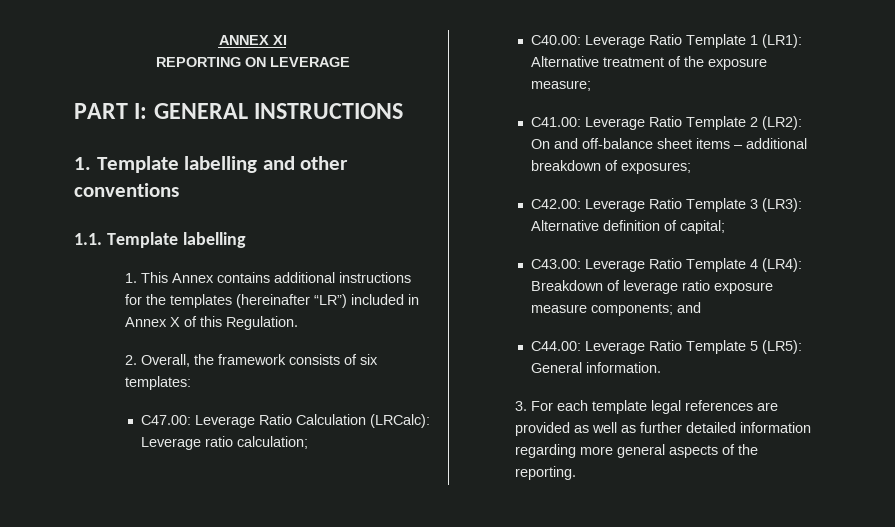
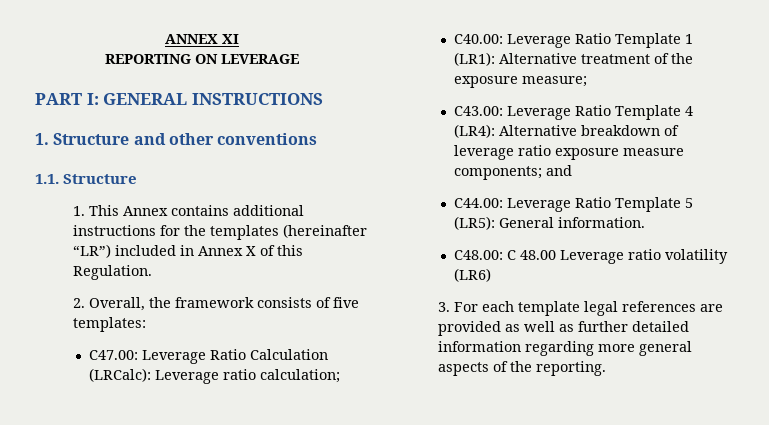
[96,156,258,173] Template labelling -> [53,133,130,145] Structure
[106,232,246,248] Template labelling -> [63,174,138,184] Structure
[360,354,379,365] six -> [333,297,360,308] five
[531,116,803,130] [531,138,808,149] [531,160,692,174] [531,198,803,212] [531,220,726,234] // C41.00: Leverage Ratio Template 2 (LR2): On and off-balance sheet items – additional breakdown of exposures; // C42.00: Leverage Ratio Template 3 (LR3): Alternative definition of capital; -> (588, 81) none
[531,280,604,291] Breakdown -> [499,125,661,136] Alternative breakdown
(662, 367) none -> [454,249,729,264] [454,268,492,282] // C48.00: C 48.00 Leverage ratio volatility (LR6)

